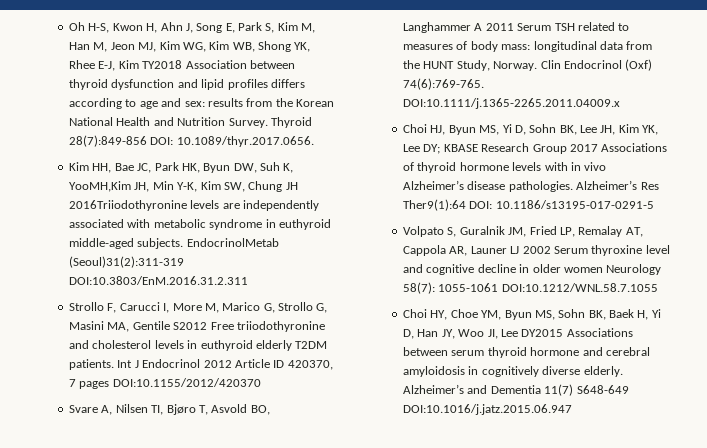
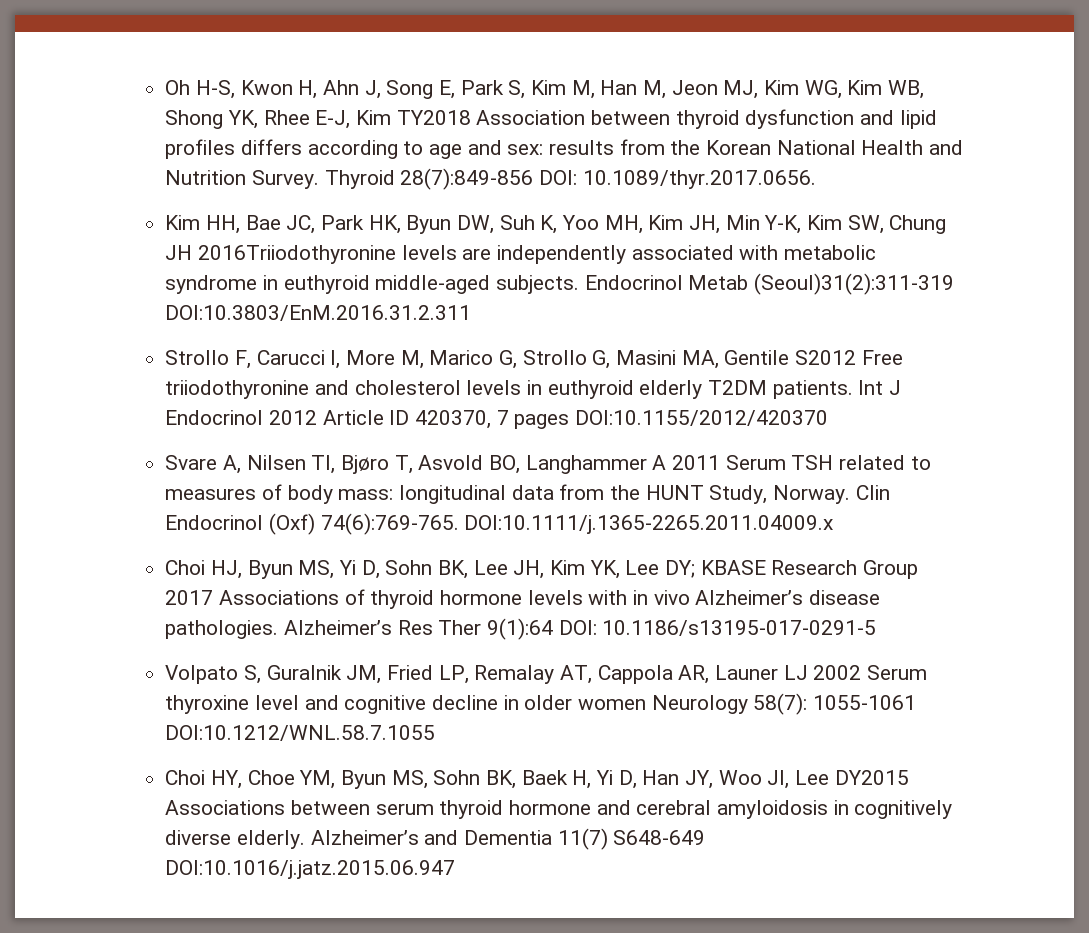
[69,181,132,192] YooMH,Kim -> [562,215,684,234] Yoo MH, Kim
[186,238,279,247] EndocrinolMetab -> [584,275,749,290] Endocrinol Metab
[403,199,467,211] Ther9(1):64 -> [438,618,553,640] Ther 9(1):64

